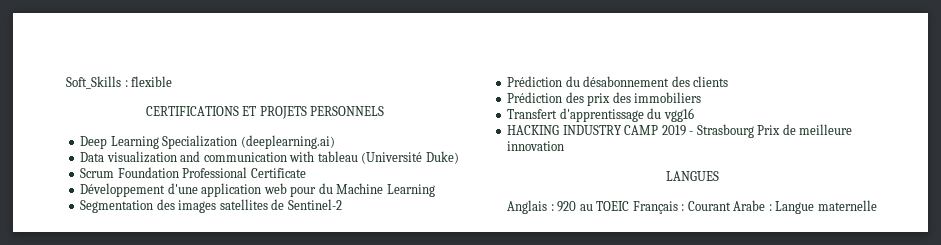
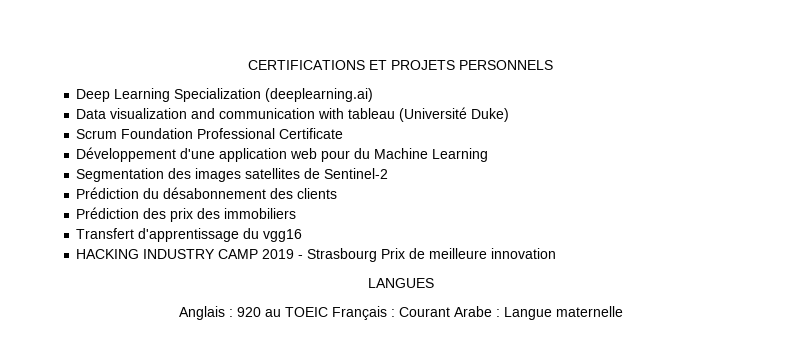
[66,76,173,89] Soft_Skills : flexible // -> (248, 65) none

